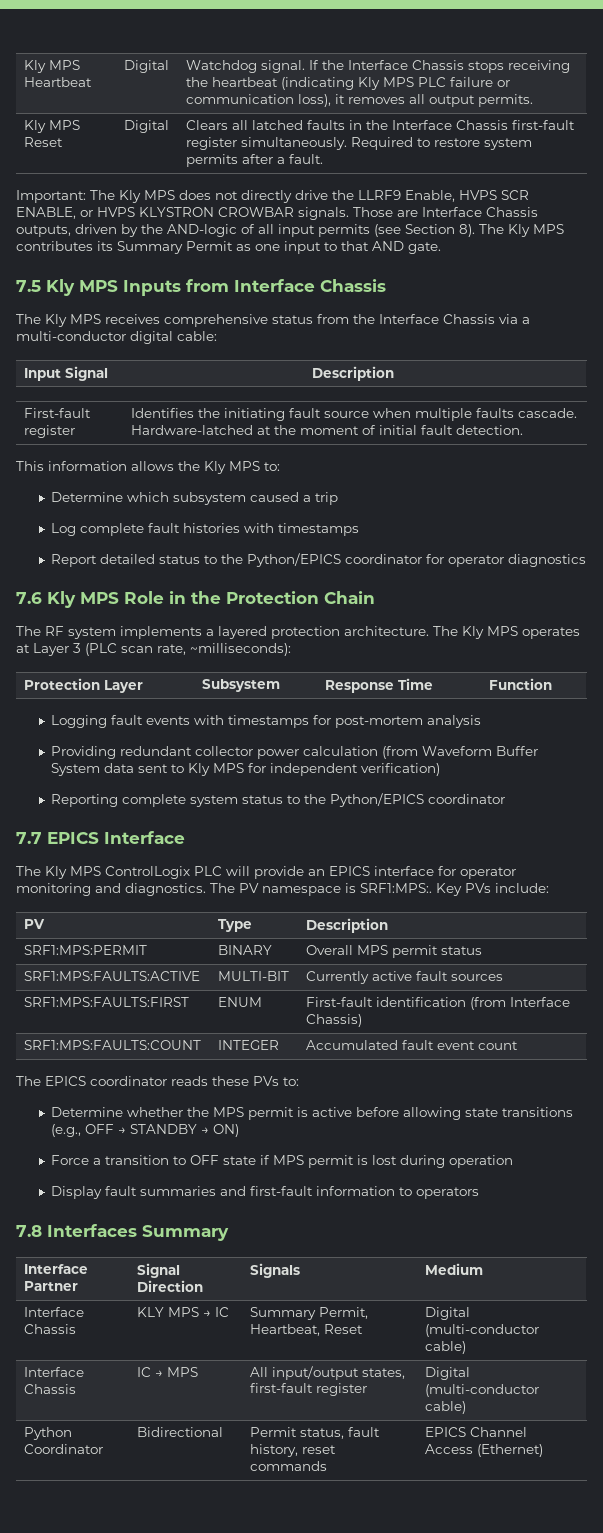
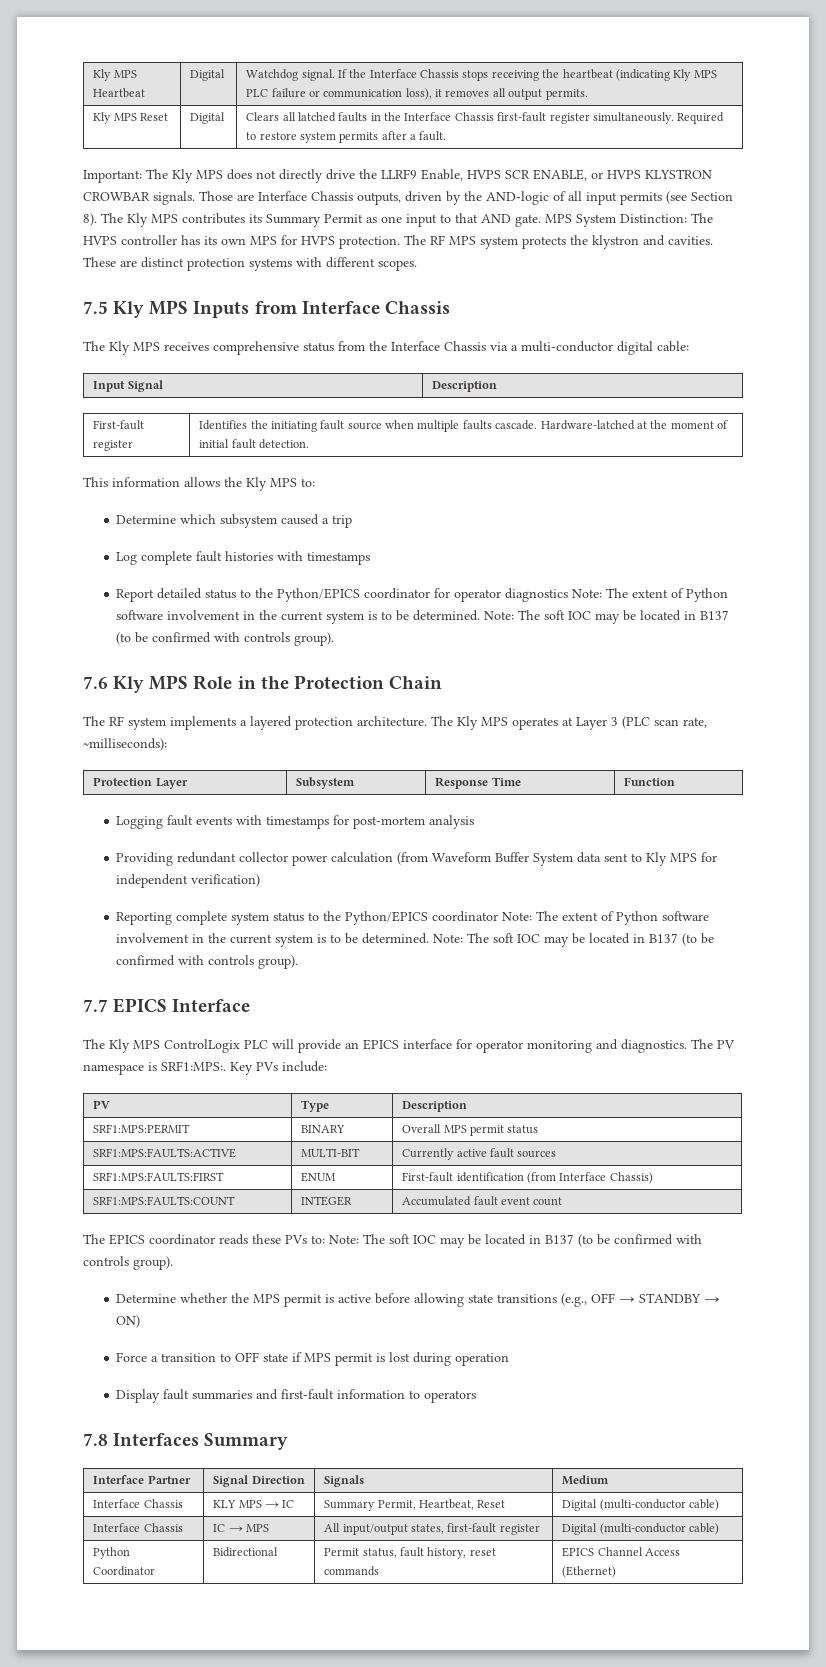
(441, 248) none -> [545,213,713,227] [83,235,713,249] [83,257,417,271] MPS System Distinction: The HVPS controller has its own MPS for HVPS protection. The RF MPS system protects the klystron and cavities. These are distinct protection systems with different scopes.
(587, 560) none -> [572,588,729,602] [116,610,730,624] [116,632,335,646] Note: The extent of Python software involvement in the current system is to be determined. Note: The soft IOC may be located in B137 (to be confirmed with controls group).
(506, 799) none -> [502,911,710,925] [116,933,715,947] [116,955,299,969] Note: The extent of Python software involvement in the current system is to be determined. Note: The soft IOC may be located in B137 (to be confirmed with controls group).
(299, 1081) none -> [329,1234,702,1248] [83,1256,173,1270] Note: The soft IOC may be located in B137 (to be confirmed with controls group).

